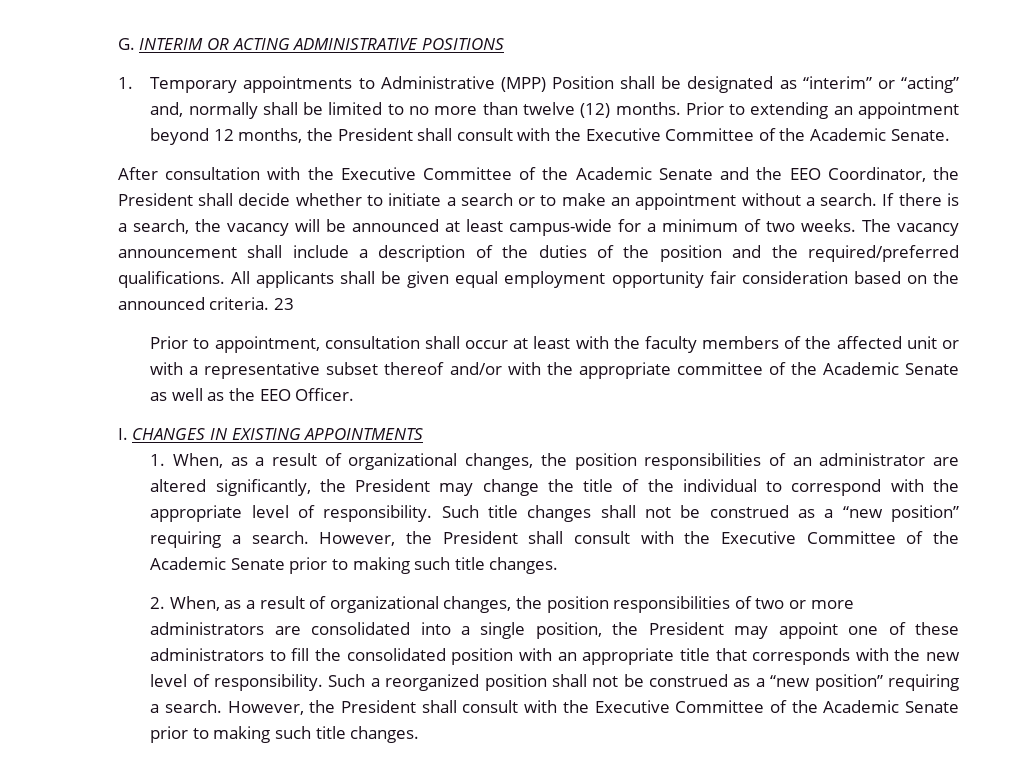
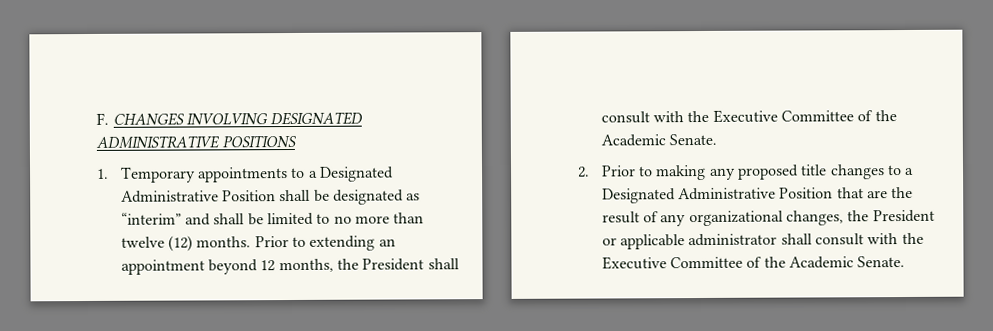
[117,38,290,50] G. INTERIM OR ACTING -> [96,111,364,126] F. CHANGES INVOLVING DESIGNATED
[380,76,546,92] Administrative (MPP) -> [308,166,394,182] [120,190,219,203] a Designated Administrative
[877,76,959,93] [150,102,258,119] or “acting” and, normally -> [184,213,211,226] and
[117,167,960,182] [117,193,959,210] [117,219,959,236] [117,245,959,262] [117,271,959,288] [117,297,295,310] [150,336,959,353] [150,362,959,379] [150,388,355,401] [117,428,424,440] [150,453,960,470] [150,479,960,496] [150,505,960,522] [150,531,959,548] [150,557,559,574] [150,596,854,613] [150,622,960,639] [150,648,960,665] [150,674,960,691] [150,700,960,715] [150,726,420,743] After consultation with the Executive Committee of the Academic Senate and the EEO Coordinator, the President shall decide whether to initiate a search or to make an appointment without a search. If there is a search, the vacancy will be announced at least campus-wide for a minimum of two weeks. The vacancy announcement shall include a description of the duties of the position and the required/preferred qualifications. All applicants shall be given equal employment opportunity fair consideration based on the announced criteria. 23 // Prior to appointment, consultation shall occur at least with the faculty members of the affected unit or with a representative subset thereof and/or with the appropriate committee of the Academic Senate as well as the EEO Officer. // I. CHANGES IN EXISTING APPOINTMENTS // 1. When, as a result of organizational changes, the position responsibilities of an administrator are altered significantly, the President may change the title of the individual to correspond with the appropriate level of responsibility. Such title changes shall not be construed as a “new position” requiring a search. However, the President shall consult with the Executive Committee of the Academic Senate prior to making such title changes. // 2. When, as a result of organizational changes, the position responsibilities of two or more administrators are consolidated into a single position, the President may appoint one of these administrators to fill the consolidated position with an appropriate title that corresponds with the new level of responsibility. Such a reorganized position shall not be construed as a “new position” requiring a search. However, the President shall consult with the Executive Committee of the Academic Senate prior to making such title changes. -> [578,164,915,181] [601,186,914,204] [601,209,935,227] [601,232,924,250] [601,256,906,270] 2. Prior to making any proposed title changes to a Designated Administrative Position that are the result of any organizational changes, the President or applicable administrator shall consult with the Executive Committee of the Academic Senate.

